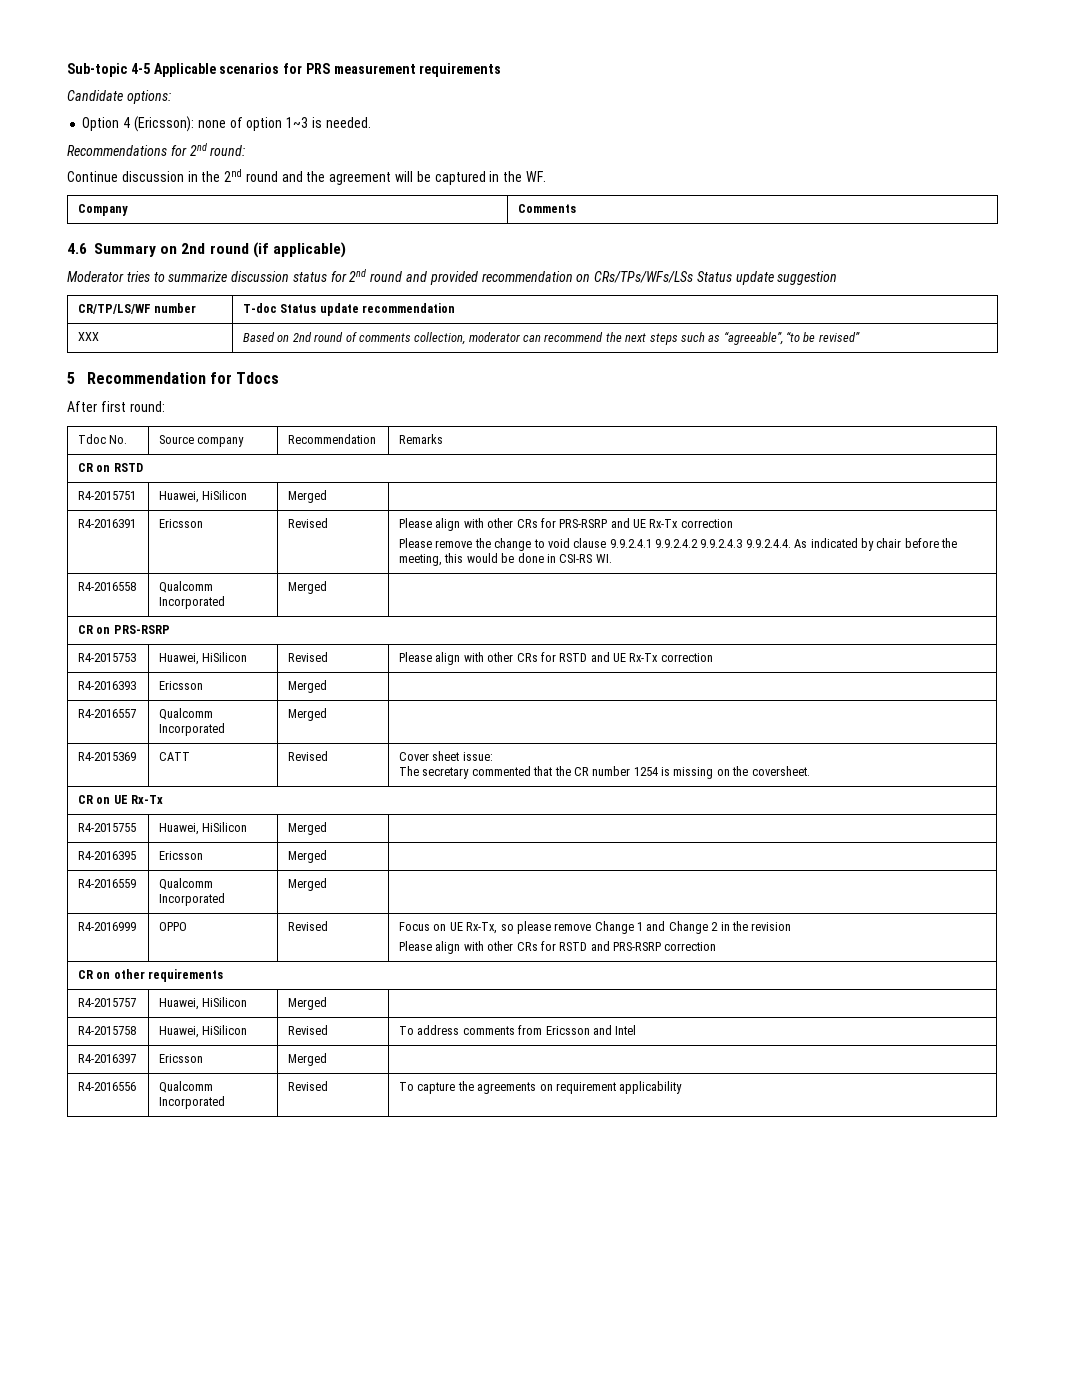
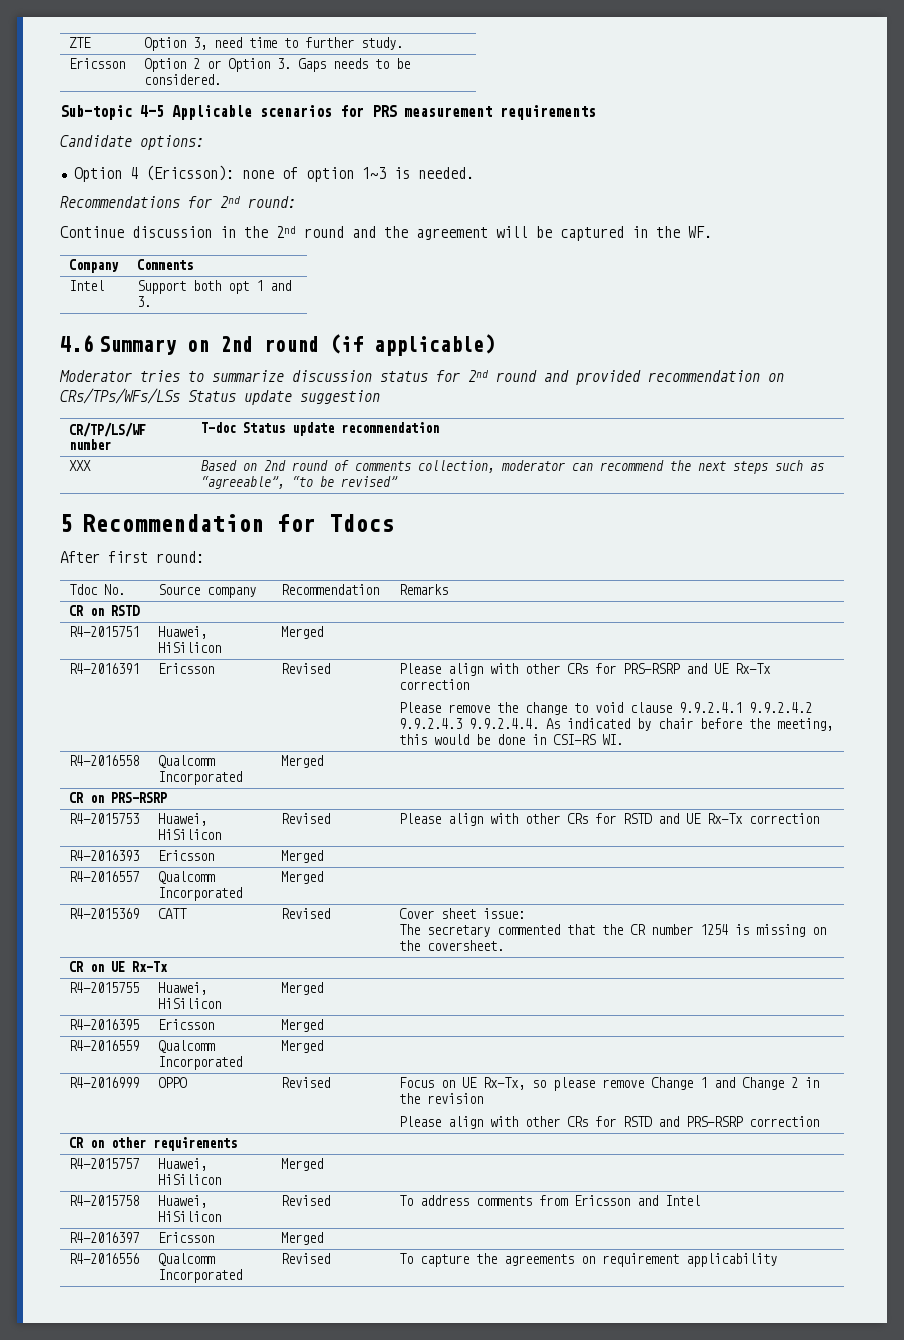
(67, 70) none -> [69,37,92,48] [144,37,404,51] [69,58,126,69] [144,58,411,72] [144,74,222,85] ZTE | Option 3, need time to further study. // Ericsson | Option 2 or Option 3. Gaps needs to be considered. //
(577, 208) none -> [69,280,105,291] [137,280,292,294] [137,296,152,307] // Intel | Support both opt 1 and 3.

